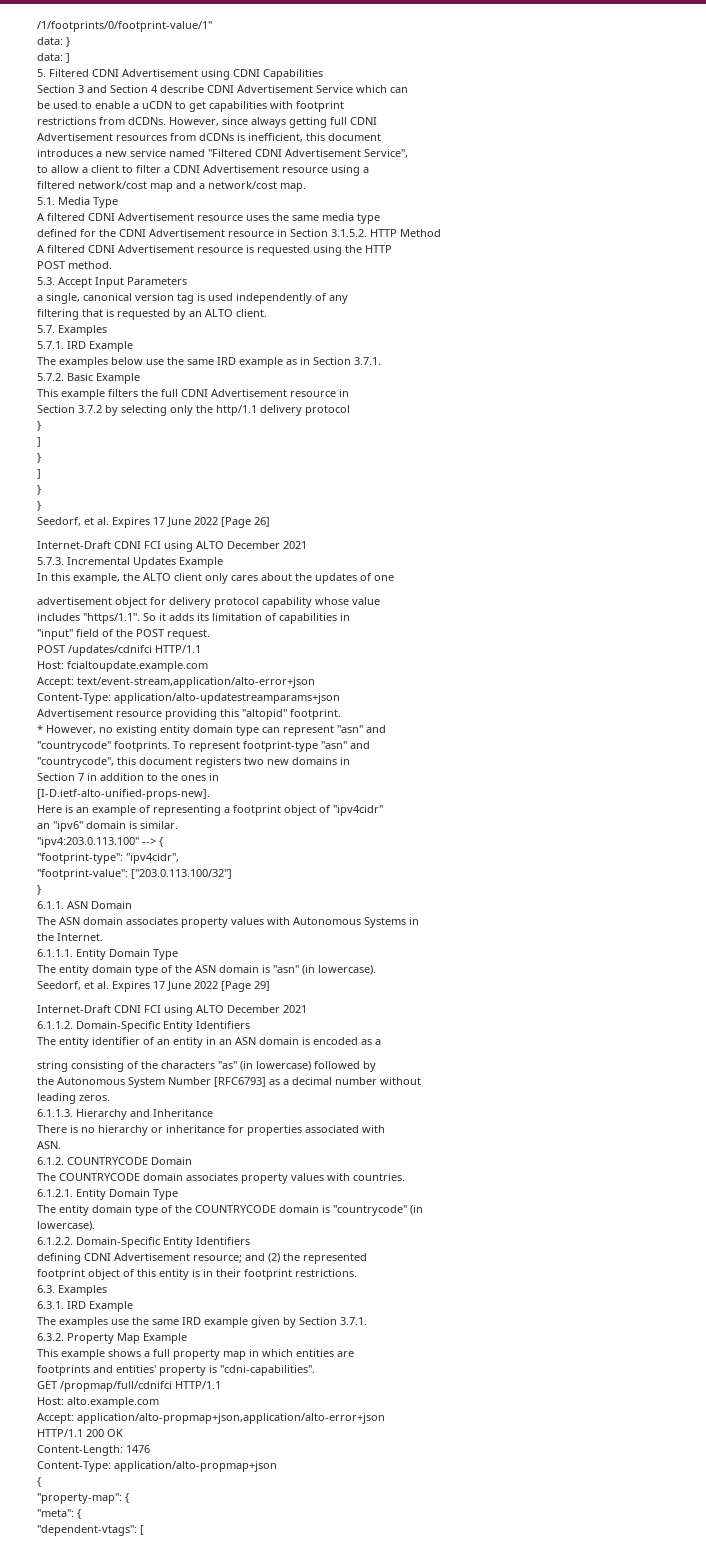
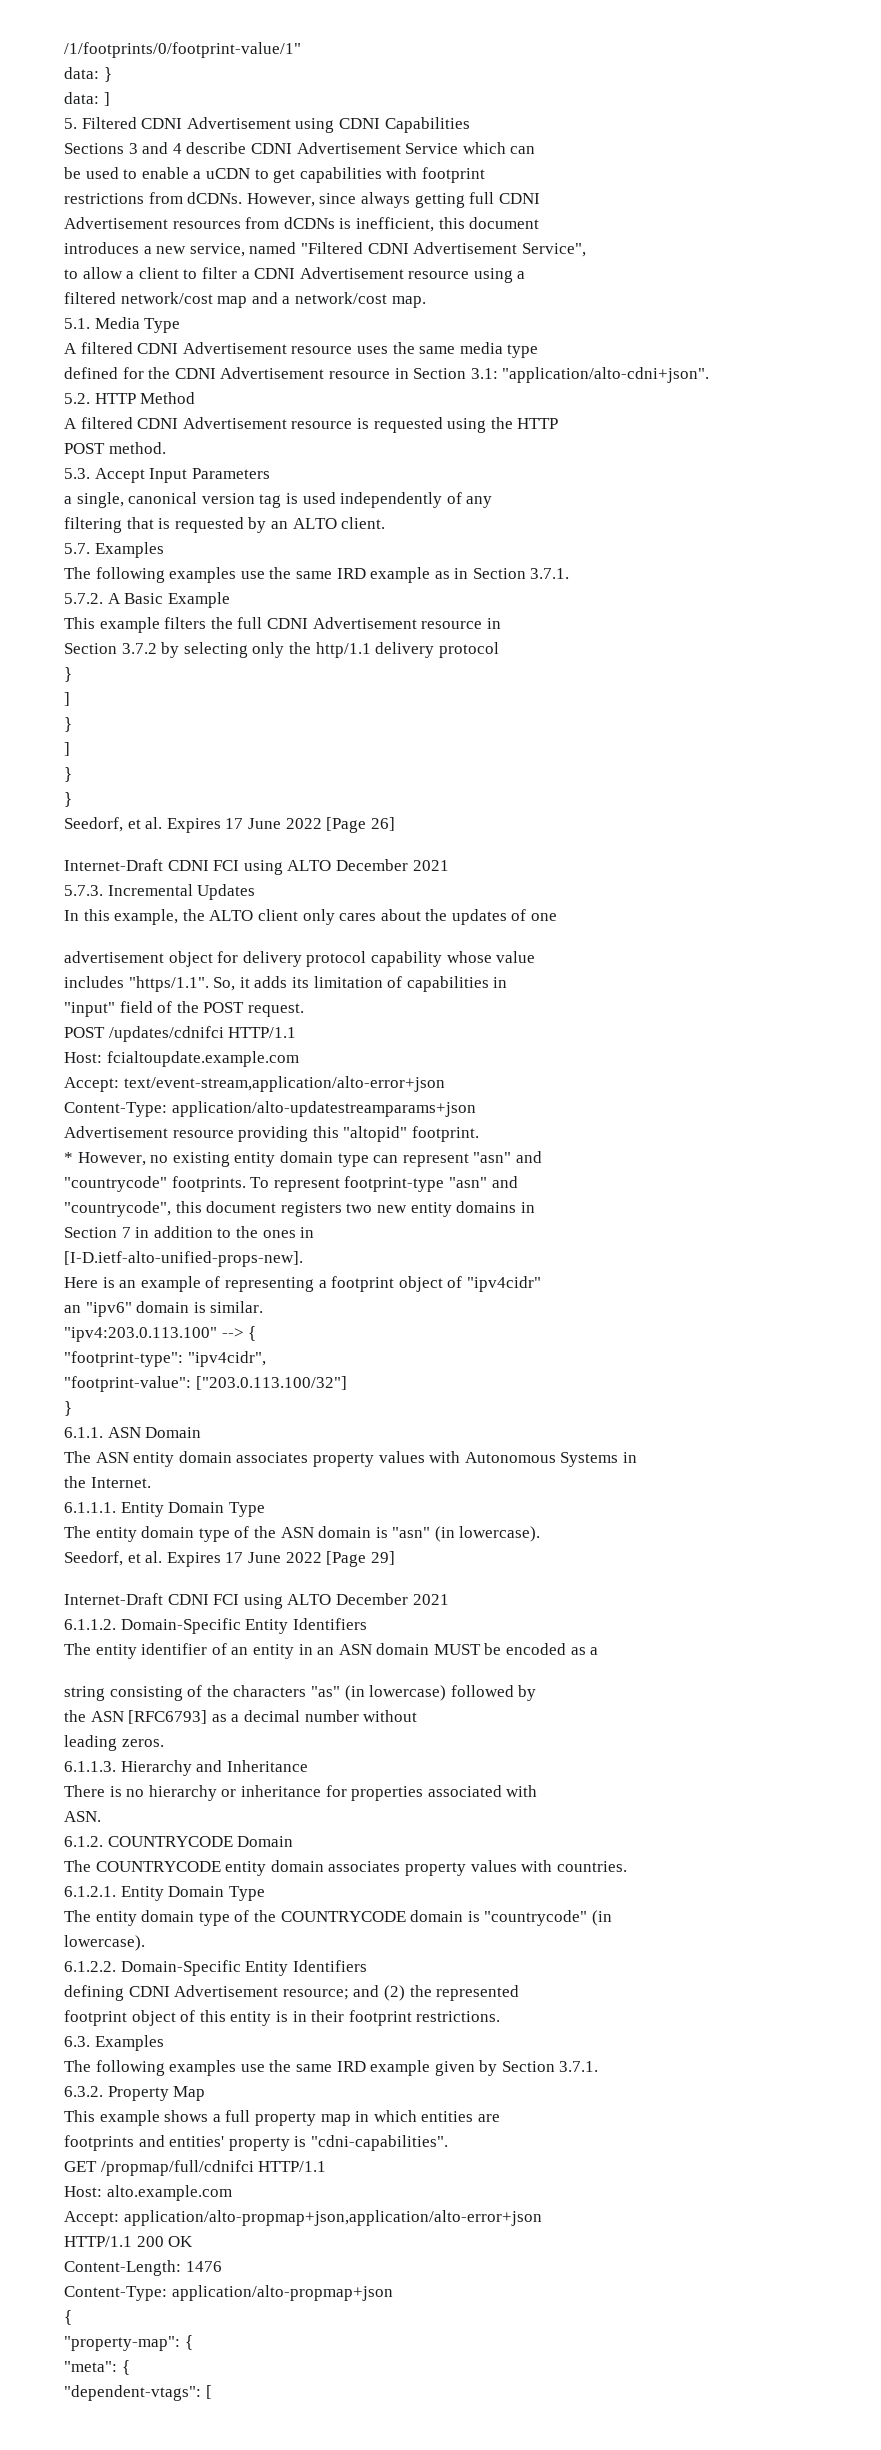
[37,85,75,93] Section -> [64,143,124,154] Sections
[110,85,148,93] Section -> (169, 148) none
[130,149,166,157] service -> [189,243,245,257] service,
[331,229,367,237] 3.1.5.2. -> [470,367,710,383] [64,393,90,404] 3.1: "application/alto-cdni+json". // 5.2.
[37,341,133,352] [37,357,143,368] // 5.7.1. IRD Example // The examples below -> [64,567,237,583] // The following examples
(64, 377) none -> [107,593,121,604] A
[179,557,223,568] Example -> (256, 892) none
[143,613,156,621] So -> [213,977,236,991] So,
(289, 762) none -> [410,1202,452,1217] entity
(80, 921) none -> [133,1452,175,1467] entity
[302,1037,310,1045] is -> [433,1643,502,1655] MUST be
[57,1077,211,1088] Autonomous System Number -> [90,1711,124,1722] ASN
(140, 1177) none -> [225,1861,267,1876] entity
[37,1301,133,1312] [37,1317,56,1325] // 6.3.1. IRD Example // The -> [64,2060,165,2076] // The following
[143,1333,187,1344] Example -> (206, 2093) none

